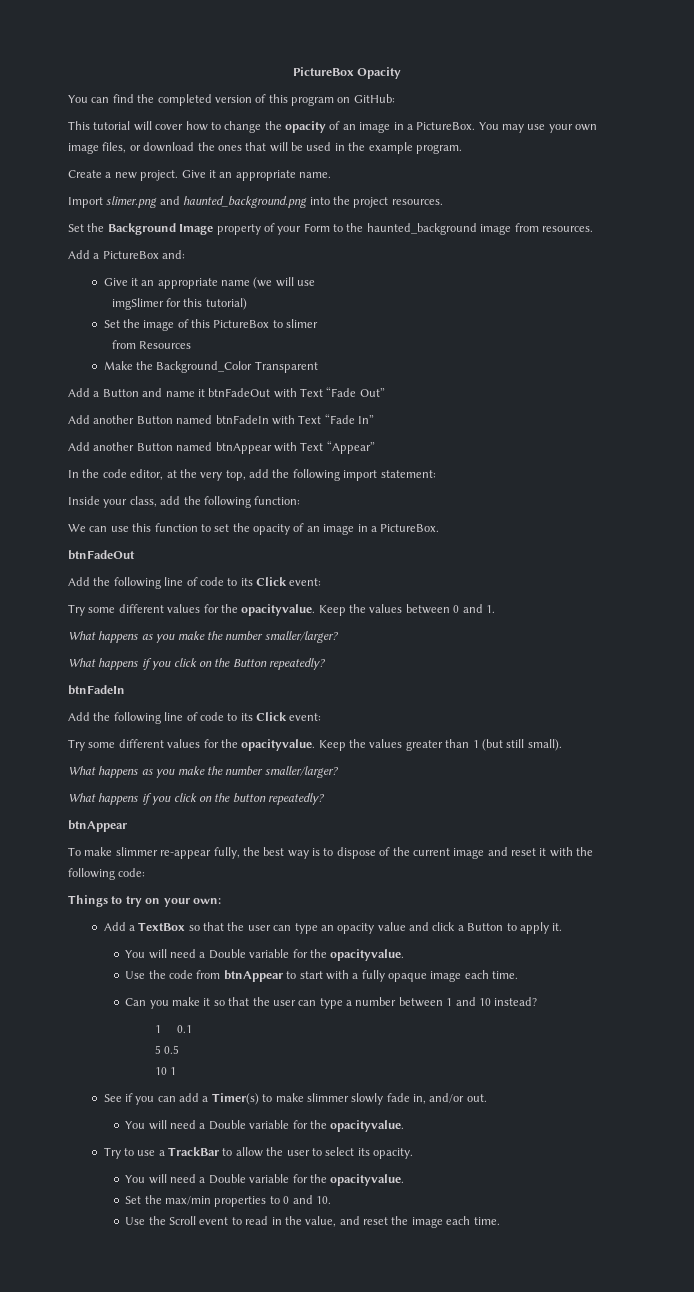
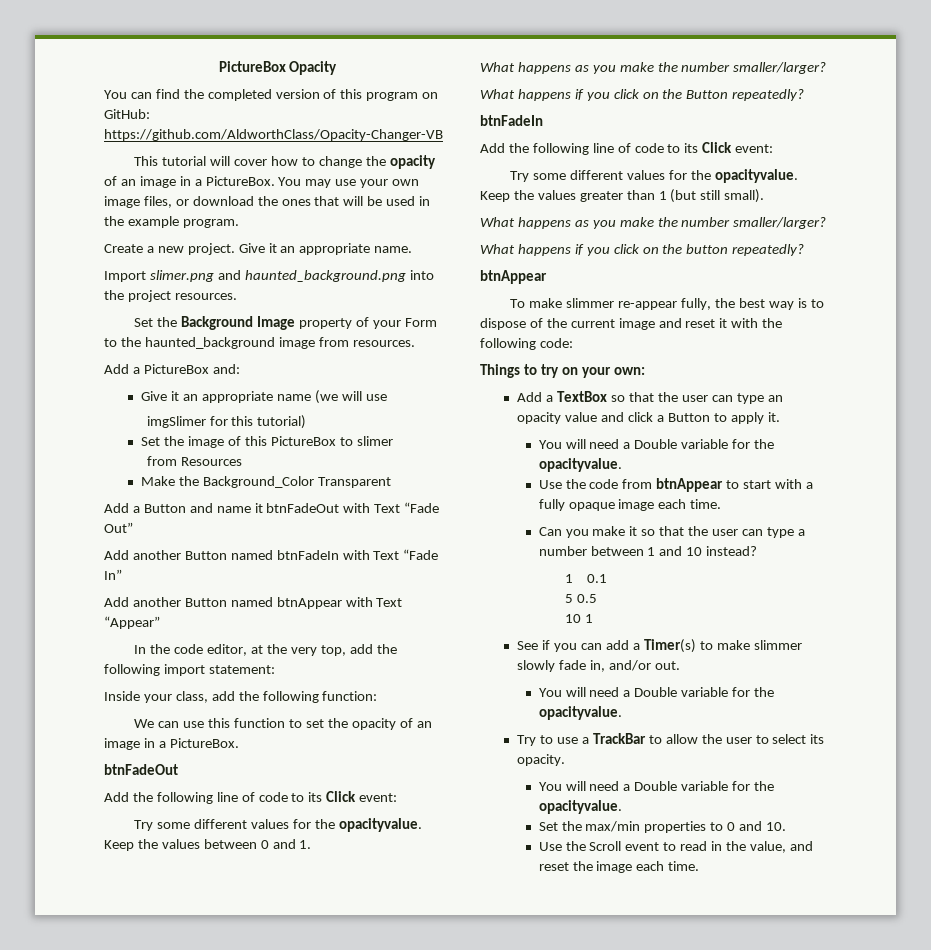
(395, 98) none -> [104,129,443,141] https://github.com/AldworthClass/Opacity-Changer-VB

